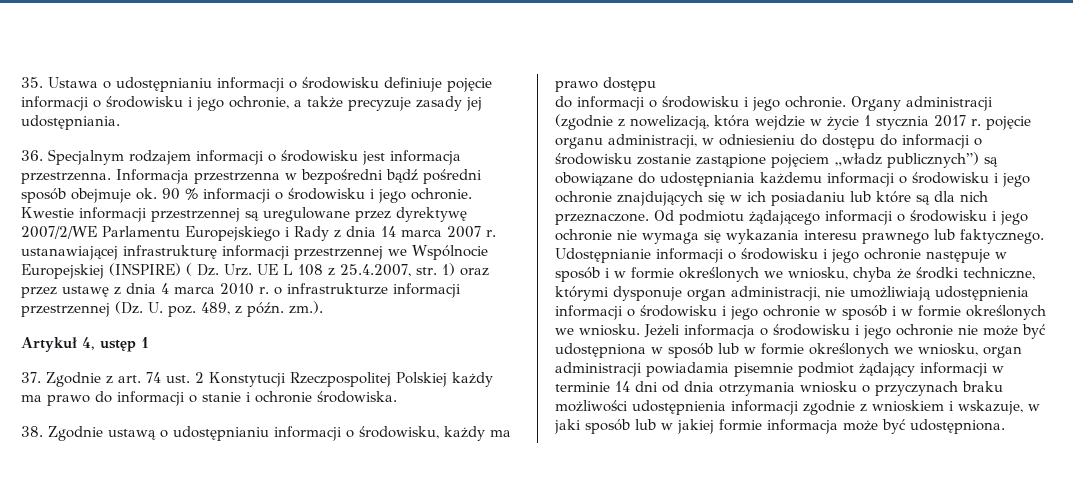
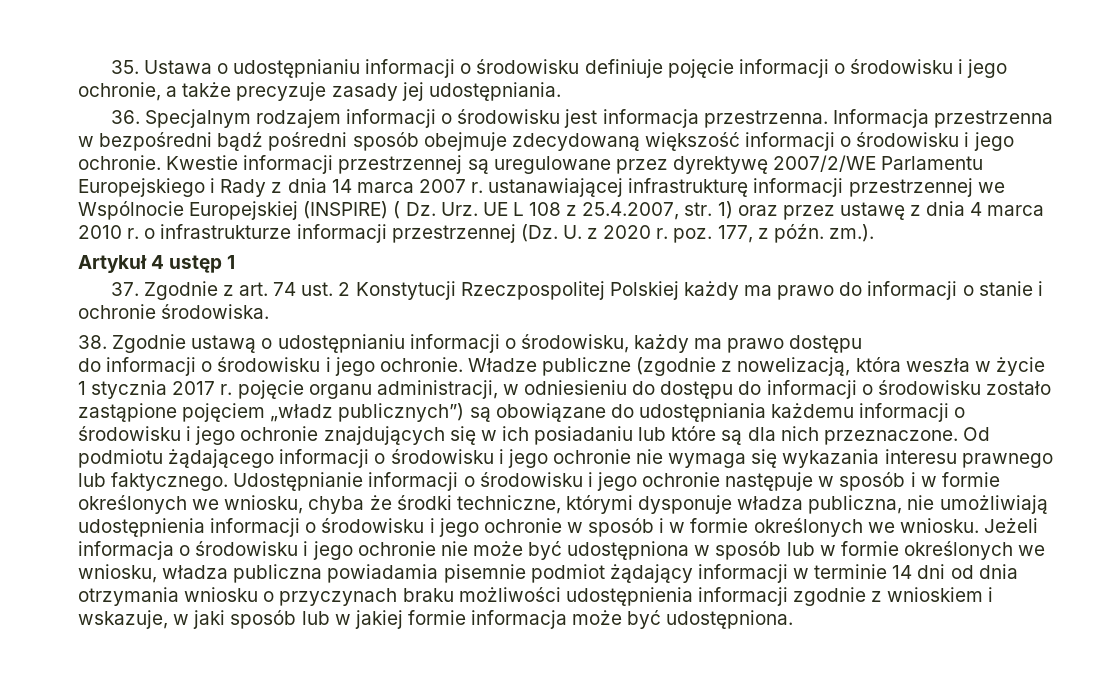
[136,188,198,200] ok. 90 % -> [511,132,740,151] zdecydowaną większość
[168,302,230,317] poz. 489, -> [587,225,753,243] z 2020 r. poz. 177,
[82,337,95,350] 4, -> [151,255,165,269] 4
[851,96,993,111] Organy administracji -> [467,357,632,376] Władze publiczne
[755,115,805,130] wejdzie -> [905,358,970,372] weszła
[637,154,691,165] zostanie -> [985,381,1051,395] zostało
[687,286,820,301] organ administracji, -> [737,495,903,514] władza publiczna,
[983,346,1022,358] [555,362,642,377] organ administracji -> [162,564,323,583] władza publiczna

